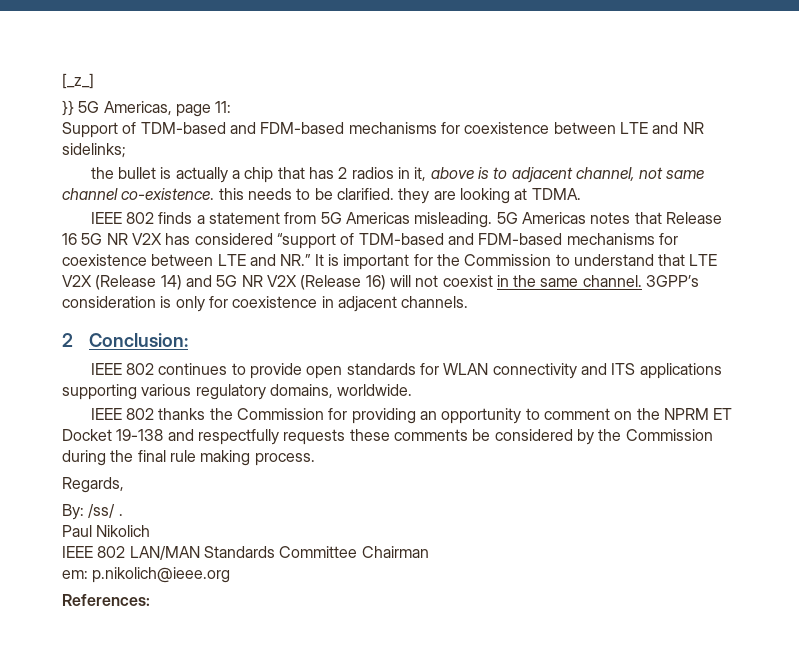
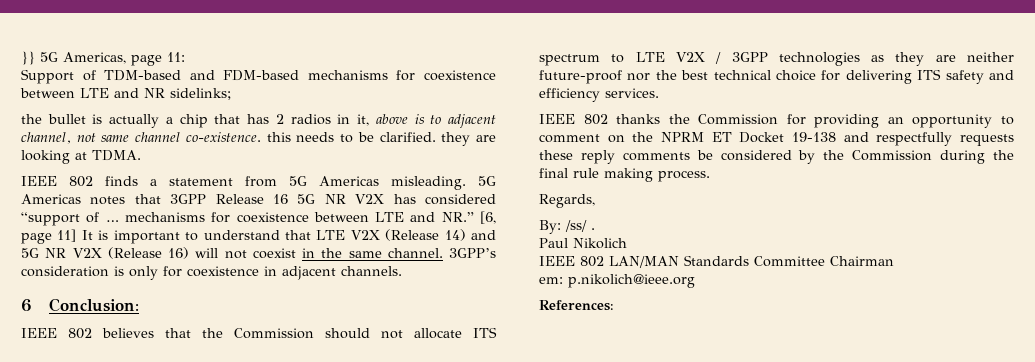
[62,73,94,89] [_z_] // -> (21, 58) none
(662, 218) none -> [170,194,207,204] 3GPP
[358,233,563,245] TDM-based and FDM-based -> [105,220,119,222] …
[314,254,552,270] It is important for the Commission -> [480,211,497,224] [21,229,180,244] [6, page 11] It is important
[62,333,73,347] 2 -> [21,299,32,312] 6
[158,363,722,379] [62,384,413,400] continues to provide open standards for WLAN connectivity and ITS applications supporting various regulatory domains, worldwide. -> [102,327,497,339] [539,52,1015,66] [539,69,1014,84] [539,88,659,102] believes that the Commission should not allocate ITS spectrum to LTE V2X / 3GPP technologies as they are neither future-proof nor the best technical choice for delivering ITS safety and efficiency services.
(390, 435) none -> [580,150,615,164] reply

